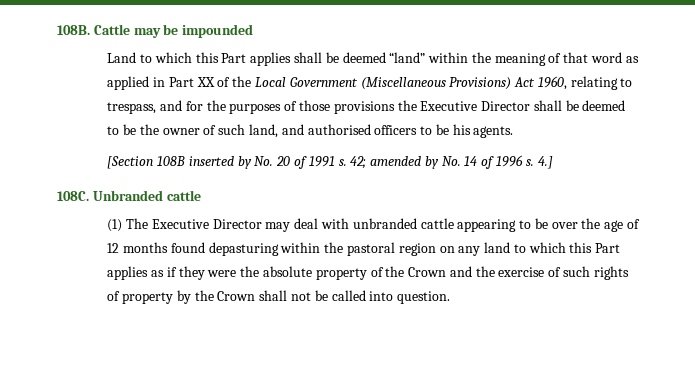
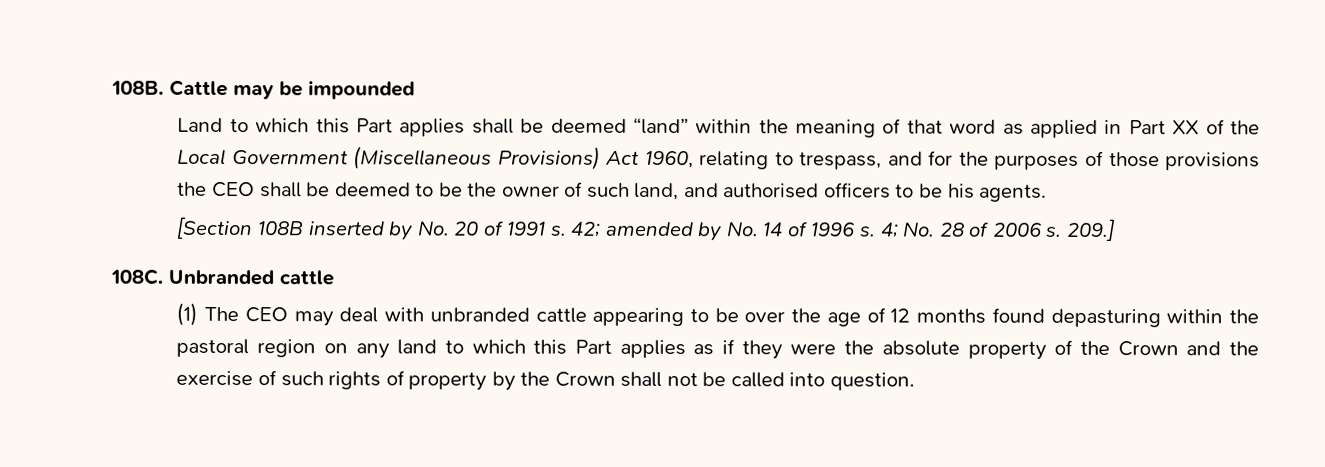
[420,101,531,111] Executive Director -> [211,181,255,198] CEO
[537,156,553,169] 4.] -> [879,218,1116,242] 4; No. 28 of 2006 s. 209.]
[151,219,262,229] Executive Director -> [244,307,288,323] CEO

